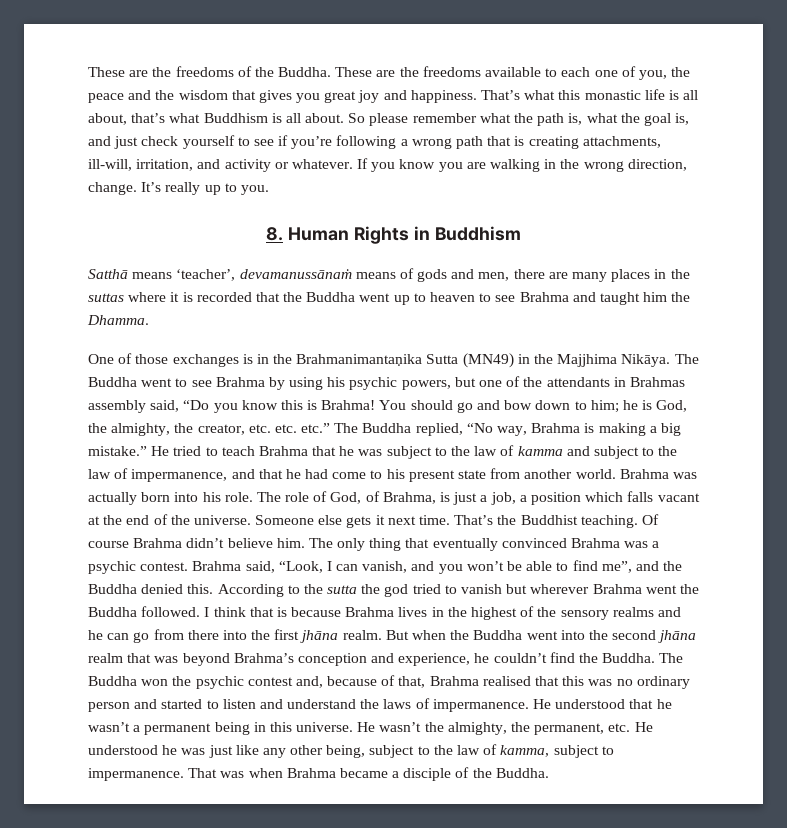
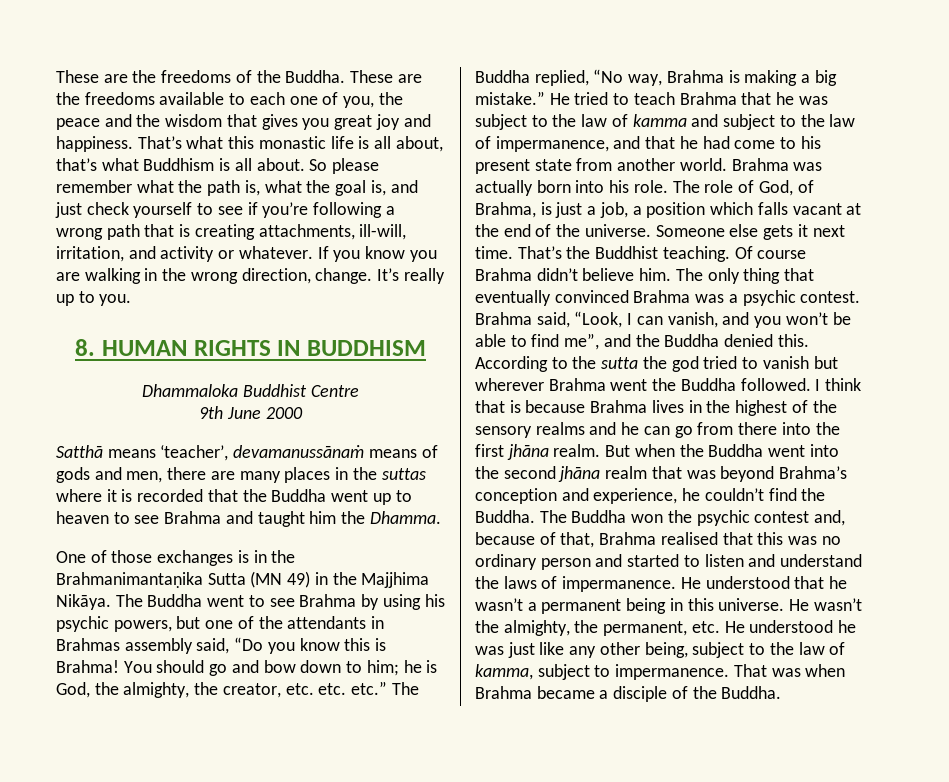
[288,226,521,244] Human Rights in Buddhism -> [101,340,426,356] [142,384,359,397] [199,406,303,419] HUMAN RIGHTS IN BUDDHISM // Dhammaloka Buddhist Centre // 9th June 2000
[462,353,514,368] (MN49) -> [250,571,311,588] (MN 49)

